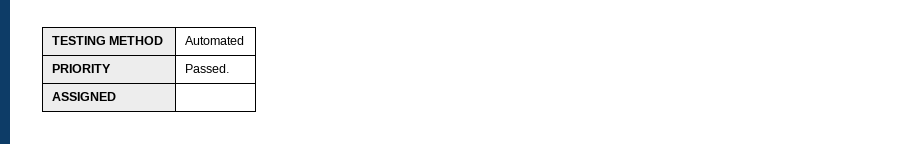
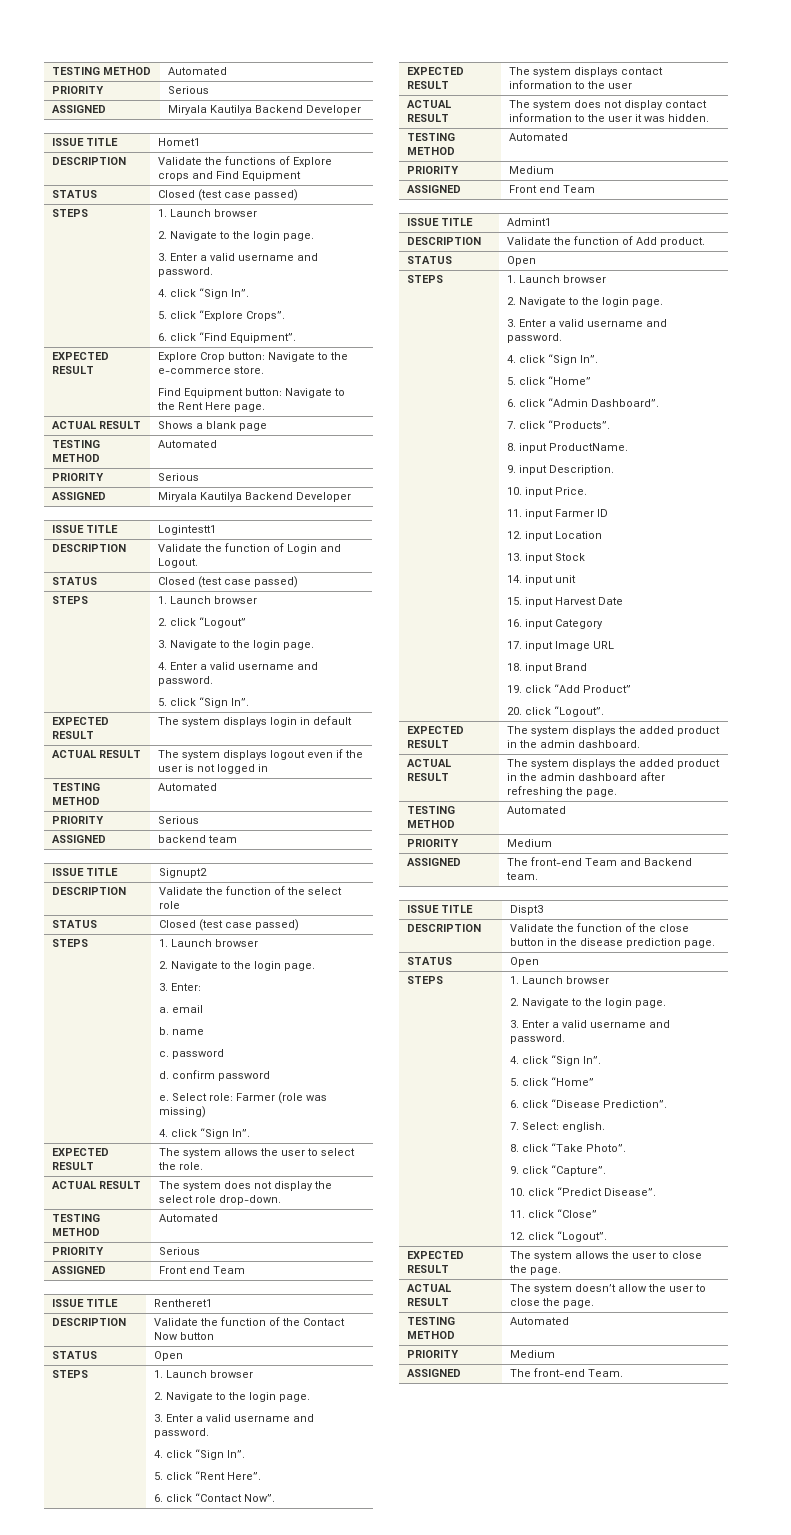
[52,36,164,45] [185,36,245,45] [52,64,112,73] [185,64,230,73] [52,92,117,101] TESTING METHOD | Automated // PRIORITY | Passed. // ASSIGNED | -> [52,67,152,75] [168,67,228,75] [52,86,105,94] [168,86,210,94] [52,105,107,113] [168,105,362,115] [52,138,119,146] [158,138,201,146] [52,157,127,165] [158,156,333,167] [158,171,302,181] [52,190,98,198] [158,189,299,201] [52,209,89,217] [158,209,258,217] [158,231,315,241] [158,253,319,261] [158,267,214,277] [158,288,250,299] [158,310,286,321] [158,332,297,343] [52,352,110,360] [52,366,95,374] [158,352,349,362] [158,366,265,374] [158,388,346,398] [157,402,266,412] [52,421,142,429] [158,421,268,431] [52,440,101,448] [52,454,101,462] [158,440,218,448] [52,473,105,481] [158,473,200,481] [52,492,107,500] [158,492,352,502] [52,525,119,533] [158,525,217,535] [52,544,127,552] [158,543,342,554] [158,558,199,568] [52,577,98,585] [158,576,299,588] [52,596,89,604] [158,596,258,604] [158,617,247,628] [158,640,315,650] [158,662,319,670] [158,676,214,686] [158,697,250,708] [52,717,110,725] [52,731,95,739] [158,716,353,727] [52,750,142,758] [158,749,364,760] [158,764,269,774] [52,783,101,791] [52,797,101,805] [158,783,218,791] [52,816,105,824] [158,816,200,824] [52,835,107,843] [158,835,238,843] [52,868,119,876] [159,868,208,878] [52,887,127,895] [159,886,343,895] [159,901,181,909] [52,920,98,928] [159,919,300,931] [52,939,89,947] [159,939,259,947] [159,961,316,971] [159,983,202,991] [159,1005,204,1013] [159,1027,205,1035] [159,1049,225,1059] [159,1070,271,1081] [159,1092,328,1104] [159,1106,207,1118] [159,1128,251,1139] [52,1148,110,1156] [52,1162,95,1170] [159,1148,356,1158] [158,1162,204,1170] [52,1181,142,1189] [159,1181,333,1191] [159,1195,282,1205] [52,1214,101,1222] [52,1228,101,1236] [159,1214,219,1222] [52,1247,105,1255] [159,1247,201,1255] [52,1266,107,1274] [159,1266,246,1274] [52,1299,119,1307] [154,1299,213,1307] [52,1318,127,1326] [154,1317,346,1326] [154,1332,215,1340] [52,1351,98,1359] [154,1351,184,1361] [52,1370,89,1378] [154,1370,254,1378] [154,1392,311,1402] [154,1414,315,1422] [154,1428,210,1438] [154,1449,246,1460] [154,1471,262,1480] [154,1493,276,1502] [407,67,465,75] [407,81,450,89] [509,67,664,77] [509,80,633,89] [407,100,452,108] [407,114,450,122] [509,100,708,110] [509,113,710,122] [407,133,456,141] [407,147,456,155] [509,133,569,141] [407,166,460,174] [509,166,555,174] [407,185,462,193] [509,185,596,193] [407,218,474,226] [507,218,552,226] [407,237,482,245] [507,236,706,247] [407,256,453,264] [507,256,537,266] [407,275,444,283] [507,275,607,283] [507,297,664,307] [507,319,668,327] [507,333,563,343] [507,354,599,365] [507,376,592,385] [507,398,660,407] [507,420,611,429] [507,443,629,453] [507,465,615,475] [507,487,588,497] [507,509,609,519] [507,531,603,541] [507,553,586,563] [507,575,577,585] [507,597,624,607] [507,619,604,629] [507,641,615,651] [507,663,588,673] [507,684,632,693] [507,706,605,717] [407,726,465,734] [407,740,450,748] [507,726,721,736] [507,740,641,748] [407,759,452,767] [407,773,450,781] [507,759,721,769] [507,772,666,781] [507,786,618,797] [407,806,456,814] [407,820,456,828] [507,806,567,814] [407,839,460,847] [507,839,553,847] [407,858,462,866] [507,857,693,866] [506,872,539,880] [407,905,474,913] [510,905,544,915] [407,924,482,932] [510,923,690,932] [510,938,716,948] [407,957,453,965] [510,957,540,967] [407,976,444,984] [510,976,610,984] [510,998,667,1008] [510,1020,671,1028] [510,1034,566,1044] [510,1055,602,1066] [510,1077,595,1086] [510,1099,668,1108] [510,1122,606,1132] [510,1143,627,1152] [510,1165,607,1176] [510,1187,657,1196] [510,1209,598,1218] [510,1231,608,1242] [407,1251,465,1259] [407,1265,450,1273] [510,1251,703,1261] [509,1265,562,1275] [407,1284,452,1292] [407,1298,450,1306] [510,1284,707,1294] [510,1298,595,1308] [407,1317,456,1325] [407,1331,456,1339] [510,1317,570,1325] [407,1350,460,1358] [510,1350,556,1358] [407,1369,462,1377] [510,1368,624,1377] TESTING METHOD | Automated // PRIORITY | Serious // ASSIGNED | Miryala Kautilya Backend Developer // ISSUE TITLE | Homet1 // DESCRIPTION | Validate the functions of Explore crops and Find Equipment // STATUS | Closed (test case passed) // STEPS | 1. Launch browser // 2. Navigate to the login page. // 3. Enter a valid username and password. // 4. click “Sign In”. // 5. click “Explore Crops”. // 6. click “Find Equipment”. // EXPECTED RESULT | Explore Crop button: Navigate to the e-commerce store. // Find Equipment button: Navigate to the Rent Here page. // ACTUAL RESULT | Shows a blank page // TESTING METHOD | Automated // PRIORITY | Serious // ASSIGNED | Miryala Kautilya Backend Developer // ISSUE TITLE | Logintestt1 // DESCRIPTION | Validate the function of Login and Logout. // STATUS | Closed (test case passed) // STEPS | 1. Launch browser // 2. click “Logout” // 3. Navigate to the login page. // 4. Enter a valid username and password. // 5. click “Sign In”. // EXPECTED RESULT | The system displays login in default // ACTUAL RESULT | The system displays logout even if the user is not logged in // TESTING METHOD | Automated // PRIORITY | Serious // ASSIGNED | backend team // ISSUE TITLE | Signupt2 // DESCRIPTION | Validate the function of the select role // STATUS | Closed (test case passed) // STEPS | 1. Launch browser // 2. Navigate to the login page. // 3. Enter: // a. email // b. name // c. password // d. confirm password // e. Select role: Farmer (role was missing) // 4. click “Sign In”. // EXPECTED RESULT | The system allows the user to select the role. // ACTUAL RESULT | The system does not display the select role drop-down. // TESTING METHOD | Automated // PRIORITY | Serious // ASSIGNED | Front end Team // ISSUE TITLE | Rentheret1 // DESCRIPTION | Validate the function of the Contact Now button // STATUS | Open // STEPS | 1. Launch browser // 2. Navigate to the login page. // 3. Enter a valid username and password. // 4. click “Sign In”. // 5. click “Rent Here”. // 6. click “Contact Now”. // EXPECTED RESULT | The system displays contact information to the user // ACTUAL RESULT | The system does not display contact information to the user it was hidden. // TESTING METHOD | Automated // PRIORITY | Medium // ASSIGNED | Front end Team // ISSUE TITLE | Admint1 // DESCRIPTION | Validate the function of Add product. // STATUS | Open // STEPS | 1. Launch browser // 2. Navigate to the login page. // 3. Enter a valid username and password. // 4. click “Sign In”. // 5. click “Home” // 6. click “Admin Dashboard”. // 7. click “Products”. // 8. input ProductName. // 9. input Description. // 10. input Price. // 11. input Farmer ID // 12. input Location // 13. input Stock // 14. input unit // 15. input Harvest Date // 16. input Category // 17. input Image URL // 18. input Brand // 19. click “Add Product” // 20. click “Logout”. // EXPECTED RESULT | The system displays the added product in the admin dashboard. // ACTUAL RESULT | The system displays the added product in the admin dashboard after refreshing the page. // TESTING METHOD | Automated // PRIORITY | Medium // ASSIGNED | The front-end Team and Backend team. // ISSUE TITLE | Dispt3 // DESCRIPTION | Validate the function of the close button in the disease prediction page. // STATUS | Open // STEPS | 1. Launch browser // 2. Navigate to the login page. // 3. Enter a valid username and password. // 4. click “Sign In”. // 5. click “Home” // 6. click “Disease Prediction”. // 7. Select: english. // 8. click “Take Photo”. // 9. click “Capture”. // 10. click “Predict Disease”. // 11. click “Close” // 12. click “Logout”. // EXPECTED RESULT | The system allows the user to close the page. // ACTUAL RESULT | The system doesn’t allow the user to close the page. // TESTING METHOD | Automated // PRIORITY | Medium // ASSIGNED | The front-end Team.

